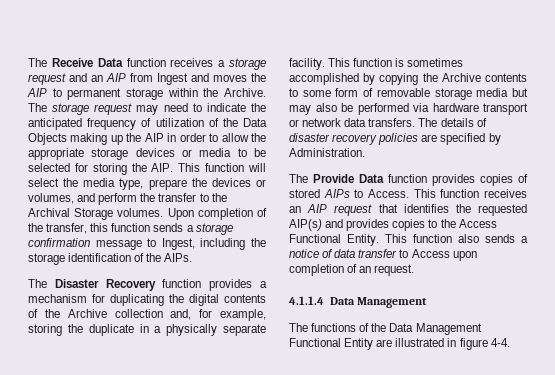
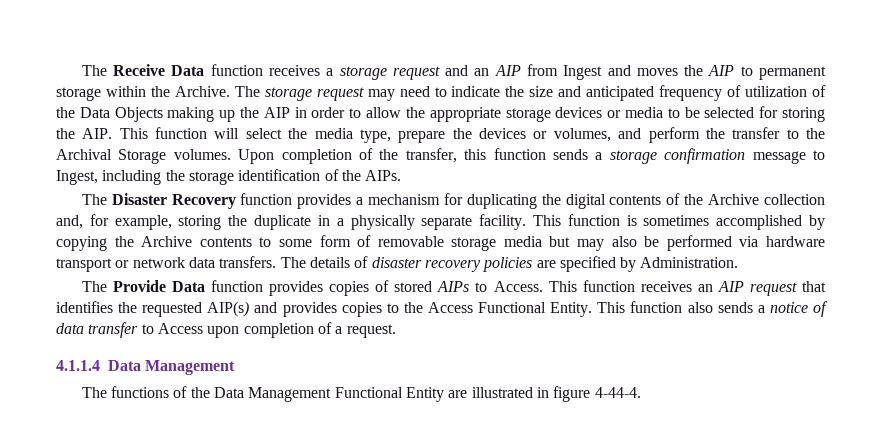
(266, 107) none -> [529,86,582,97] size and
[359,266,372,273] an -> [335,326,343,334] a
[490,338,510,347] 4-4. -> [594,387,641,398] 4-44-4.

